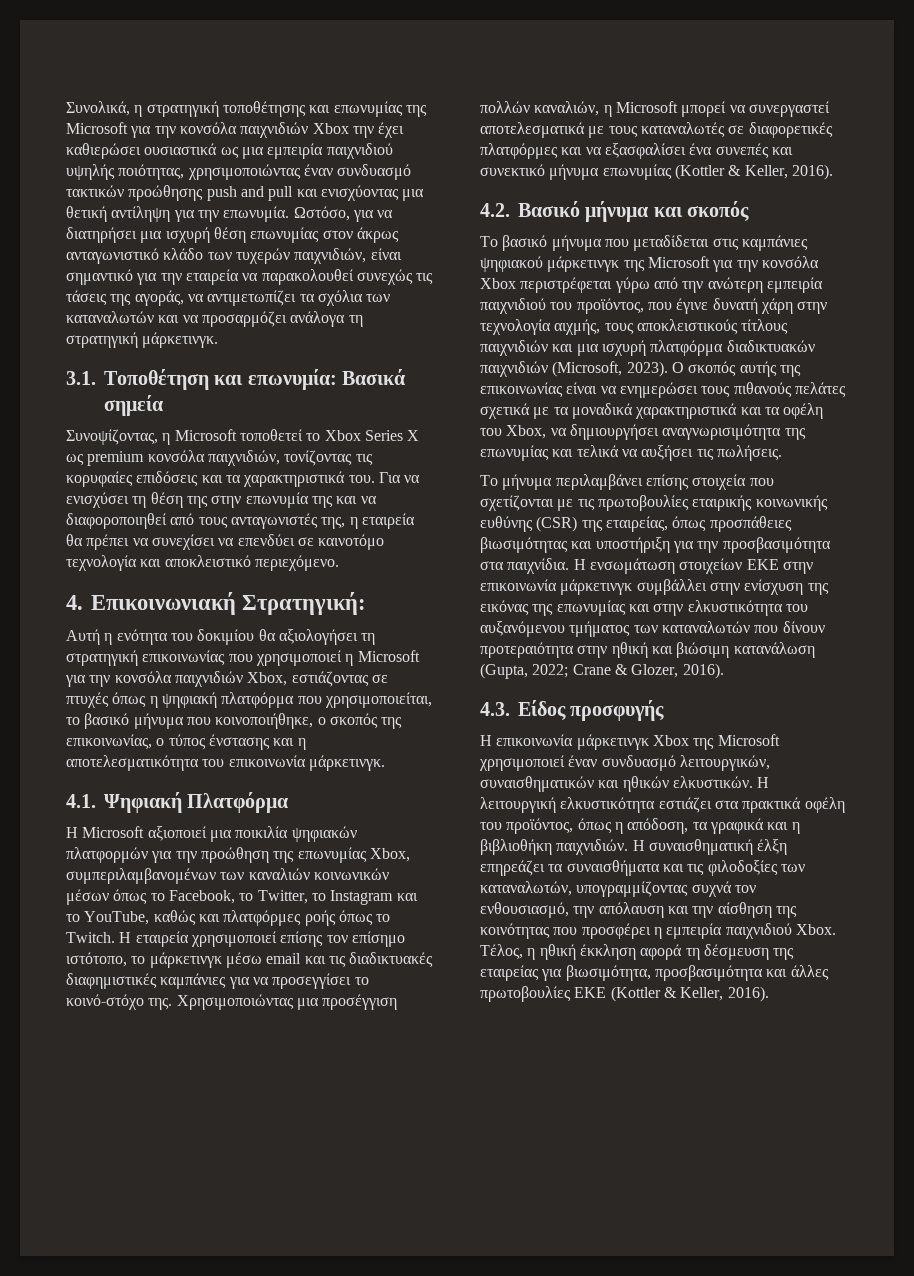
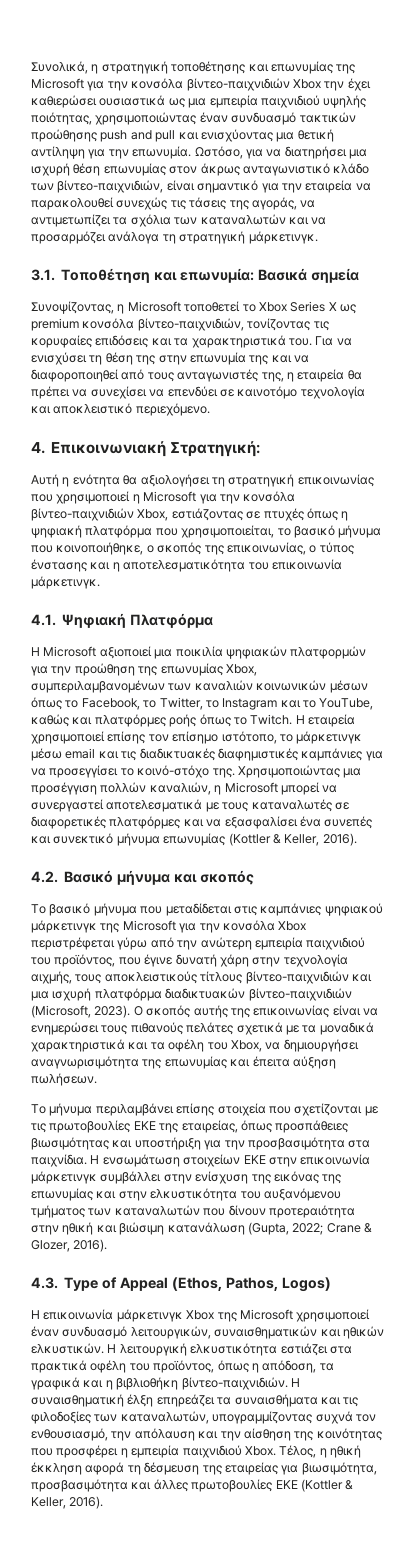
[240,122,309,138] παιχνιδιών -> [186,78,290,91] βίντεο-παιχνιδιών
[235,248,367,264] τυχερών παιχνιδιών, -> [57,180,164,193] βίντεο-παιχνιδιών,
[207,450,280,466] παιχνιδιών, -> [137,318,244,331] βίντεο-παιχνιδιών,
[170,629,255,645] του δοκιμίου -> (120, 480) none
[174,671,243,687] παιχνιδιών -> [31,508,134,521] βίντεο-παιχνιδιών
[480,340,548,356] παιχνιδιών -> [245,971,349,984] βίντεο-παιχνιδιών
[480,361,548,377] παιχνιδιών -> [248,988,352,1001] βίντεο-παιχνιδιών
[576,445,782,461] τελικά να αυξήσει τις πωλήσεις. -> [252,1056,336,1069] [31,1073,97,1086] έπειτα αύξηση πωλήσεων.
[692,495,828,511] [480,516,578,532] εταιρικής κοινωνικής ευθύνης (CSR) -> [133,1121,156,1130] ΕΚΕ
[518,700,665,721] Είδος προσφυγής -> [64,1277,331,1292] Type of Appeal (Ethos, Pathos, Logos)
[556,839,629,855] παιχνιδιών. -> [181,1377,288,1390] βίντεο-παιχνιδιών.

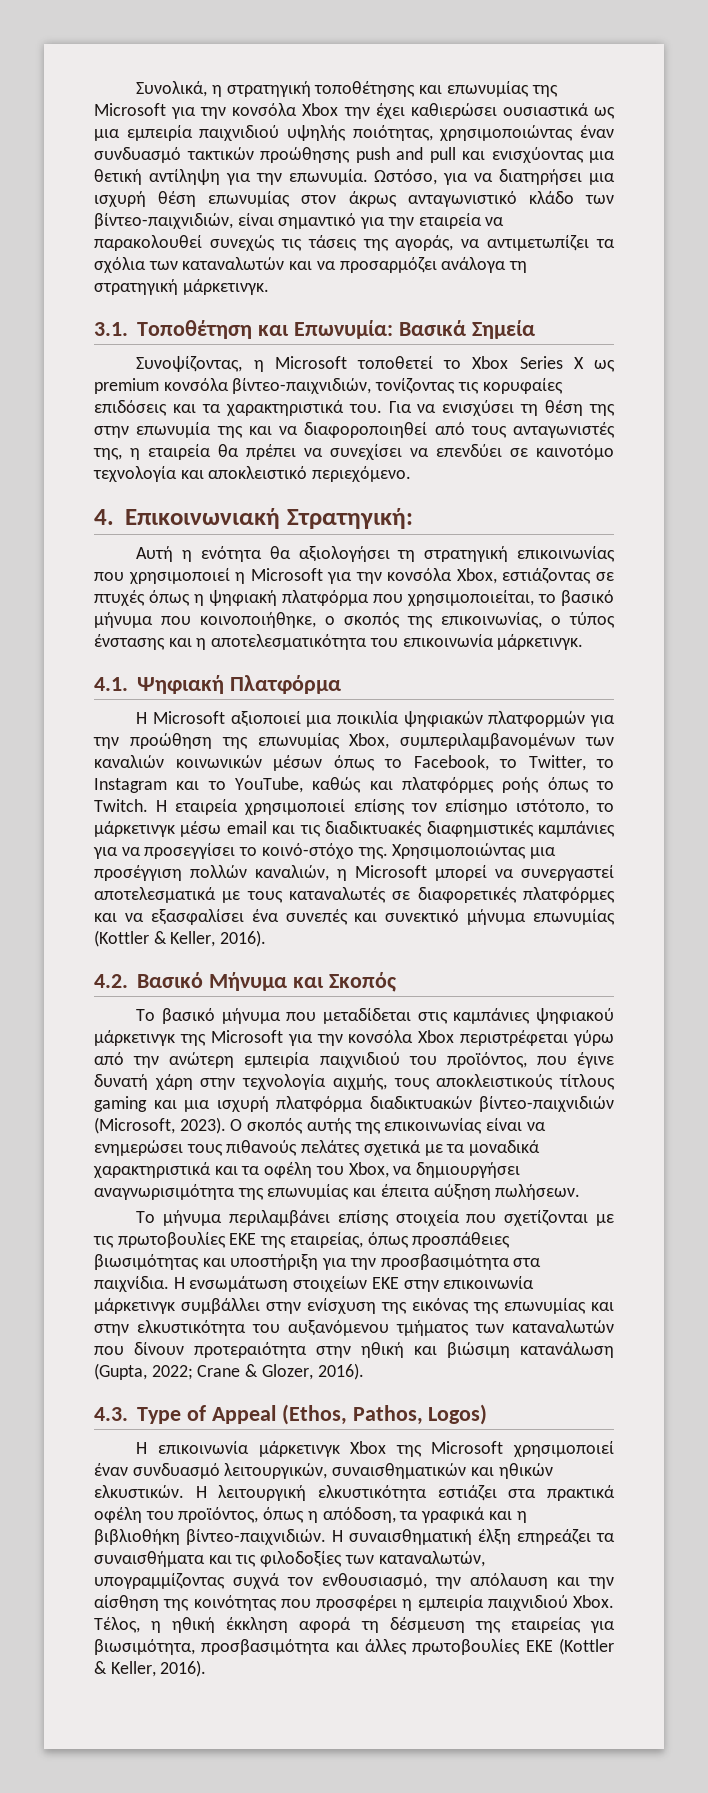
[186,78,290,91] βίντεο-παιχνιδιών -> (298, 109) none
[180,268,359,283] επωνυμία: Βασικά σημεία -> [293,320,535,339] Επωνυμία: Βασικά Σημεία
[31,508,134,521] βίντεο-παιχνιδιών -> (453, 574) none
[117,870,254,885] μήνυμα και σκοπός -> [208,972,396,992] Μήνυμα και Σκοπός
[245,971,349,984] βίντεο-παιχνιδιών -> [94,1096,147,1112] gaming

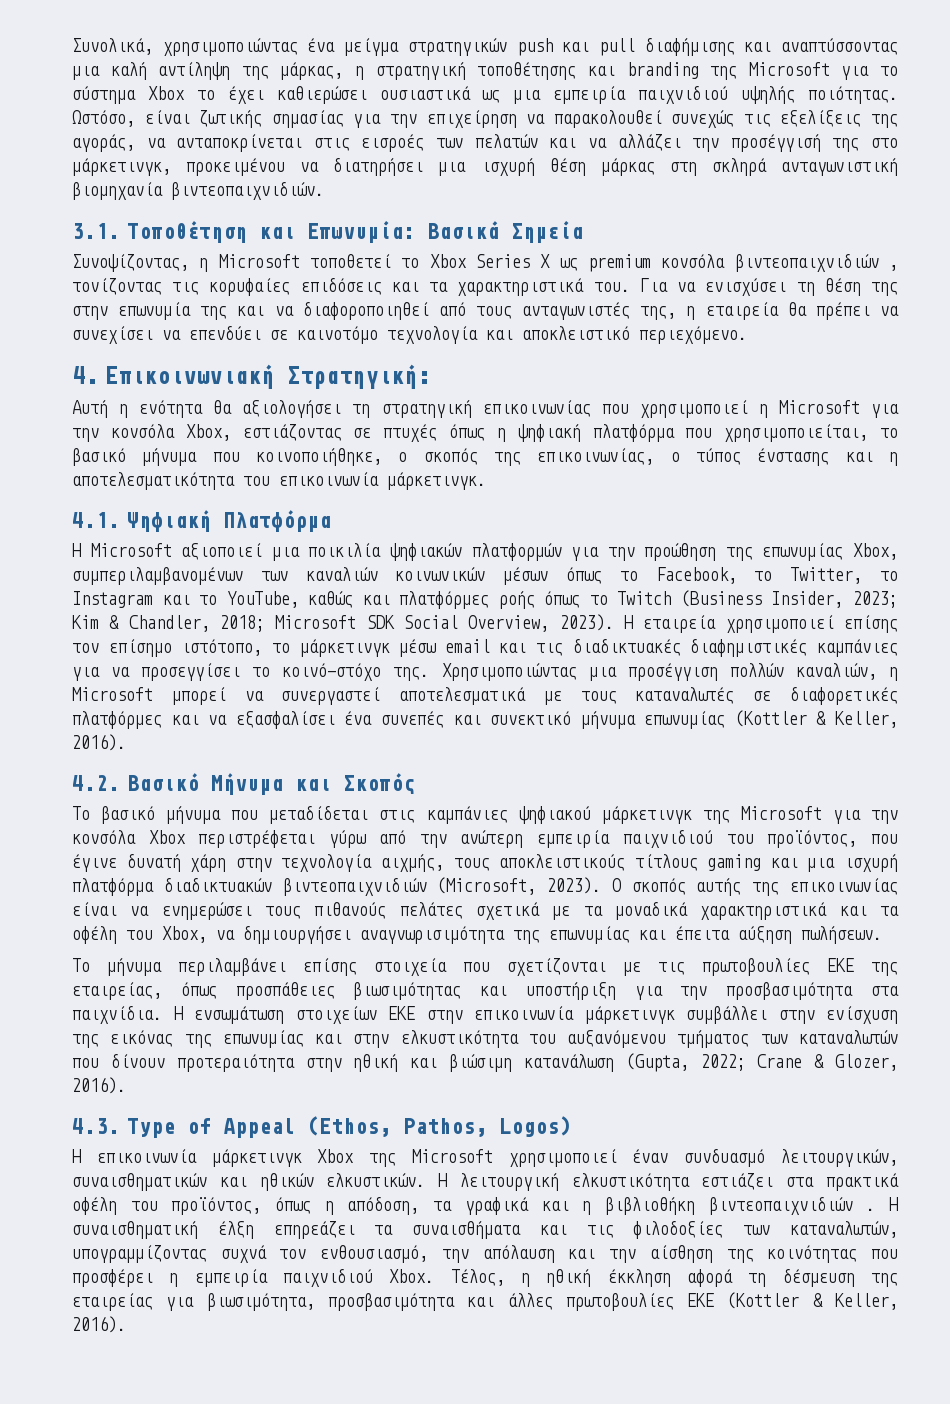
(208, 89) none -> [162,37,899,56] [72,61,344,80] χρησιμοποιώντας ένα μείγμα στρατηγικών push και pull διαφήμισης και αναπτύσσοντας μια καλή αντίληψη της μάρκας,
[446,81,558,97] [94,103,370,119] επωνυμίας της Microsoft για την κονσόλα Xbox την -> [626,62,899,80] [72,86,215,104] branding της Microsoft για το σύστημα Xbox το
[352,125,614,141] [94,147,615,163] [94,169,469,185] ποιότητας, χρησιμοποιώντας έναν συνδυασμό τακτικών προώθησης push and pull και ενισχύοντας μια θετική αντίληψη για την επωνυμία. Ωστόσο, για -> [808,86,898,104] [72,109,898,128] [72,133,899,152] [72,158,286,176] ποιότητας. Ωστόσο, είναι ζωτικής σημασίας για την επιχείρηση να παρακολουθεί συνεχώς τις εξελίξεις της αγοράς, να ανταποκρίνεται στις εισροές των πελατών και να αλλάζει την προσέγγισή της στο μάρκετινγκ, προκειμένου
[208,191,614,207] [94,213,505,229] [94,235,615,251] [94,257,528,273] [94,279,269,295] επωνυμίας στον άκρως ανταγωνιστικό κλάδο των βίντεο-παιχνιδιών, είναι σημαντικό για την εταιρεία να παρακολουθεί συνεχώς τις τάσεις της αγοράς, να αντιμετωπίζει τα σχόλια των καταναλωτών και να προσαρμόζει ανάλογα τη στρατηγική μάρκετινγκ. -> [600,157,899,176] [72,182,324,200] μάρκας στη σκληρά ανταγωνιστική βιομηχανία βιντεοπαιχνιδιών.
[232,378,372,394] βίντεο-παιχνιδιών, -> [734,254,898,272] βιντεοπαιχνιδιών ,
[94,799,148,812] Twitch. -> [617,590,899,608] [72,614,614,632] Twitch (Business Insider, 2023; Kim & Chandler, 2018; Microsoft SDK Social Overview, 2023).
[479,1096,614,1112] βίντεο-παιχνιδιών -> [282,878,427,896] βιντεοπαιχνιδιών
[186,1529,326,1545] βίντεο-παιχνιδιών. -> [708,1197,876,1215] βιντεοπαιχνιδιών .

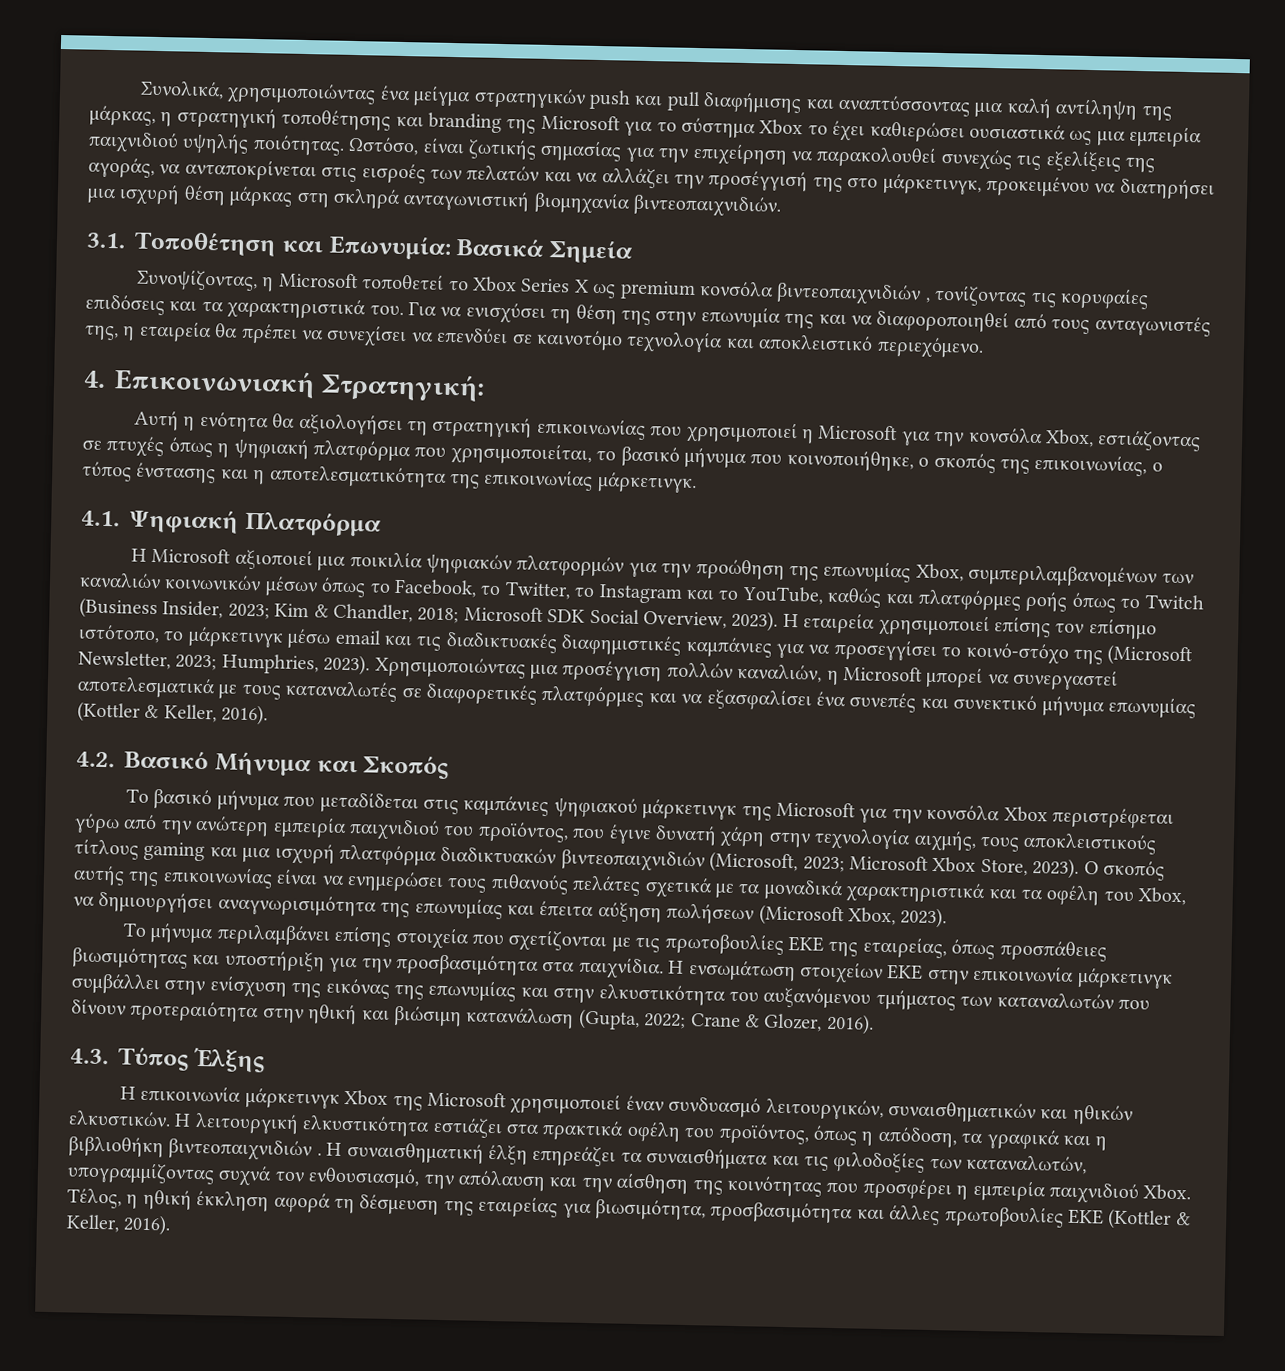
[243,472,379,486] του επικοινωνία -> [449,468,594,491] της επικοινωνίας
[393,667,430,681] της. -> [1072,644,1194,667] [78,650,371,676] της (Microsoft Newsletter, 2023; Humphries, 2023).
(537, 886) none -> [802,855,1028,876] 2023; Microsoft Xbox Store,
[801,925,882,944] πωλήσεων. -> [666,903,948,929] πωλήσεων (Microsoft Xbox, 2023).
[127,1116,571,1138] Type of Appeal (Ethos, Pathos, Logos) -> [118,1047,265,1073] Τύπος Έλξης

